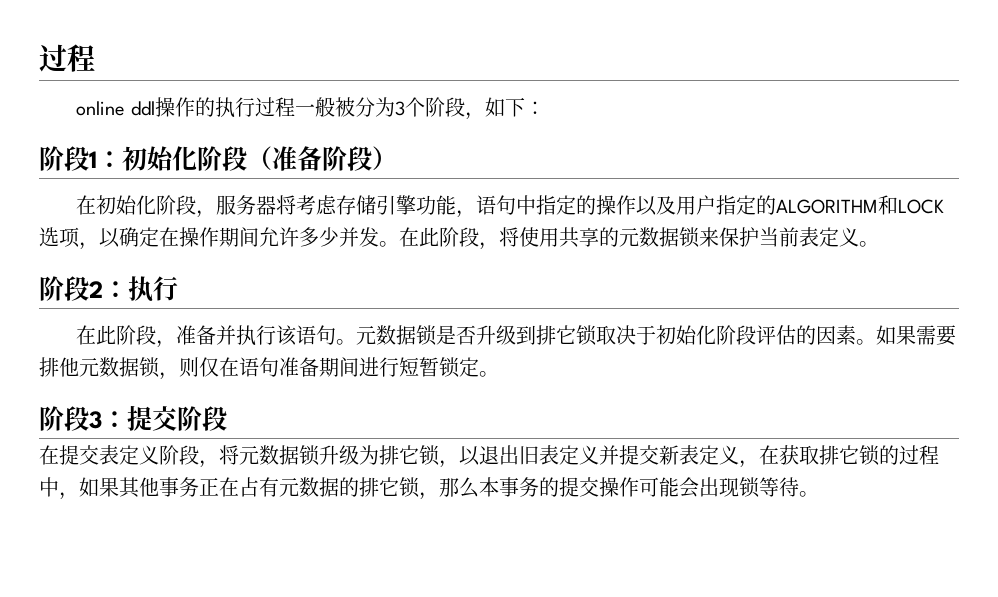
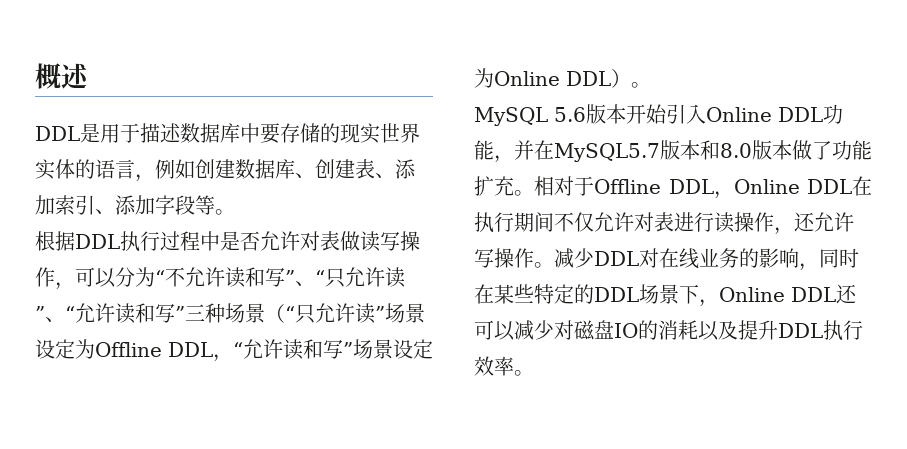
[39,44,95,72] [76,97,545,120] [39,146,397,171] [76,195,945,218] [39,227,879,250] [39,276,178,302] [76,325,957,348] [39,357,499,380] [39,406,227,431] [39,445,939,468] [39,477,799,500] 过程 // online ddl操作的执行过程一般被分为3个阶段，如下： // 阶段1：初始化阶段（准备阶段） // 在初始化阶段，服务器将考虑存储引擎功能，语句中指定的操作以及用户指定的ALGORITHM和LOCK选项，以确定在操作期间允许多少并发。在此阶段，将使用共享的元数据锁来保护当前表定义。 // 阶段2：执行 // 在此阶段，准备并执行该语句。元数据锁是否升级到排它锁取决于初始化阶段评估的因素。如果需要排他元数据锁，则仅在语句准备期间进行短暂锁定。 // 阶段3：提交阶段 // 在提交表定义阶段，将元数据锁升级为排它锁，以退出旧表定义并提交新表定义，在获取排它锁的过程中，如果其他事务正在占有元数据的排它锁，那么本事务的提交操作可能会出现锁等待 -> [35,63,89,89] [35,123,420,144] [35,159,416,182] [35,195,235,215] [35,231,420,252] [35,267,405,290] [35,303,425,324] [35,339,433,362] [474,68,651,88] [474,104,843,126] [474,140,872,163] [474,176,872,199] [474,212,854,235] [474,248,859,271] [474,284,857,307] [474,320,863,341] [474,356,514,376] 概述 // DDL是用于描述数据库中要存储的现实世界实体的语言，例如创建数据库、创建表、添加索引、添加字段等。 // 根据DDL执行过程中是否允许对表做读写操作，可以分为“不允许读和写”、“只允许读”、“允许读和写”三种场景（“只允许读”场景设定为Offline DDL，“允许读和写”场景设定为Online DDL）。 // MySQL 5.6版本开始引入Online DDL功能，并在MySQL5.7版本和8.0版本做了功能扩充。相对于Offline DDL，Online DDL在执行期间不仅允许对表进行读操作，还允许写操作。减少DDL对在线业务的影响，同时在某些特定的DDL场景下，Online DDL还可以减少对磁盘IO的消耗以及提升DDL执行效率

